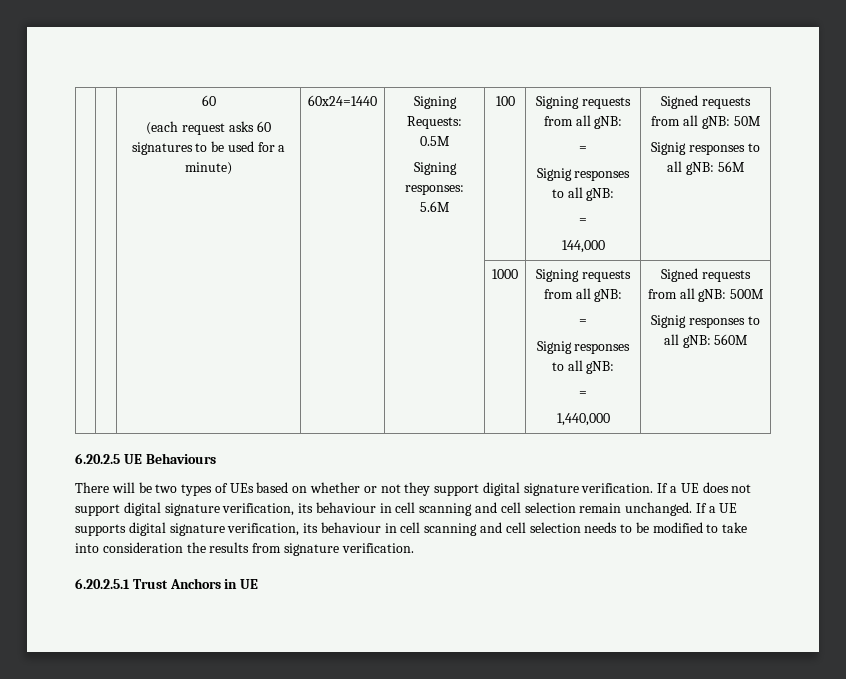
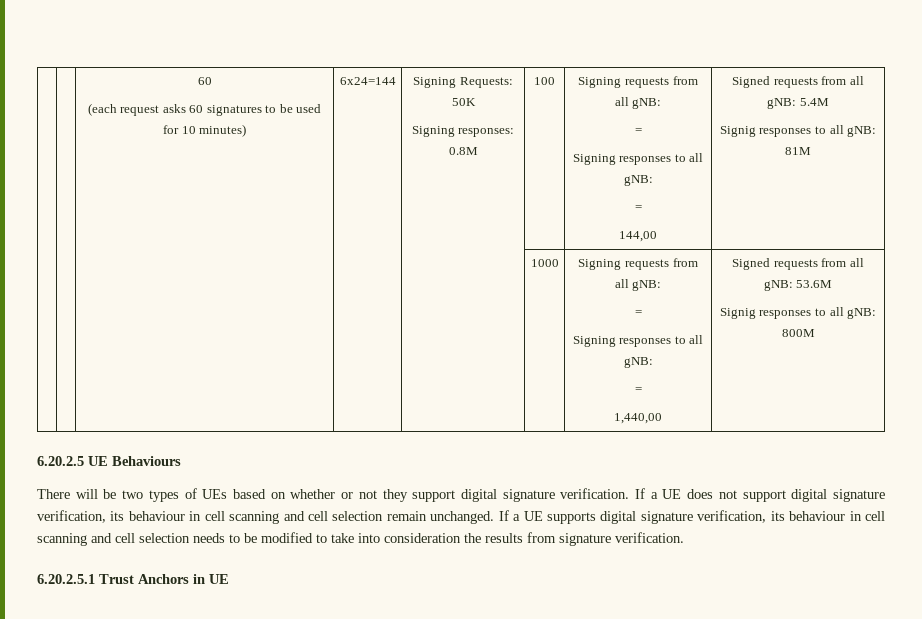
[278,145,286,152] [185,162,232,175] [308,95,377,106] a minute) | 60x24=1440 -> [181,124,247,137] [339,77,396,85] 10 minutes) | 6x24=144
[420,136,450,146] 0.5M -> [451,98,476,106] 50K
[420,201,450,212] 5.6M -> [448,147,478,155] 0.8M
[536,168,631,181] [551,187,615,201] [579,218,587,224] [561,240,605,253] [661,95,751,109] [651,115,761,129] [651,142,760,155] [667,161,745,175] Signig responses to all gNB: // = // 144,000 | Signed requests from all gNB: 50M // Signig responses to all gNB: 56M -> [572,153,704,165] [623,175,653,186] [634,205,642,211] [619,231,657,242] [732,76,864,88] [767,98,829,109] [719,125,877,137] [785,147,811,155] Signing responses to all gNB: // = // 144,00 | Signed requests from all gNB: 5.4M // Signig responses to all gNB: 81M
[536,341,631,354] [551,360,615,374] [579,391,587,397] [556,413,610,426] [661,268,751,282] [647,288,765,302] [651,315,760,328] [663,334,749,348] Signig responses to all gNB: // = // 1,440,000 | Signed requests from all gNB: 500M // Signig responses to all gNB: 560M -> [572,335,704,347] [623,357,653,368] [634,387,642,393] [614,413,662,424] [732,258,864,270] [763,280,833,291] [719,307,877,319] [781,329,815,337] Signing responses to all gNB: // = // 1,440,00 | Signed requests from all gNB: 53.6M // Signig responses to all gNB: 800M

